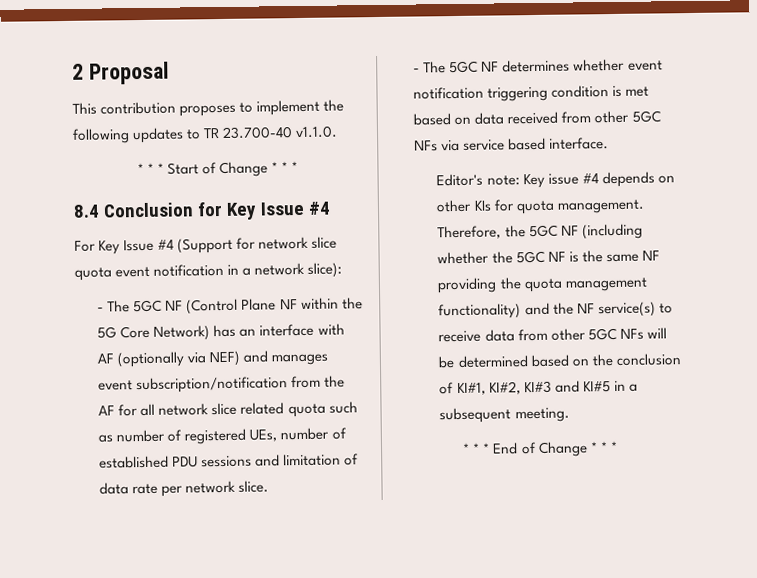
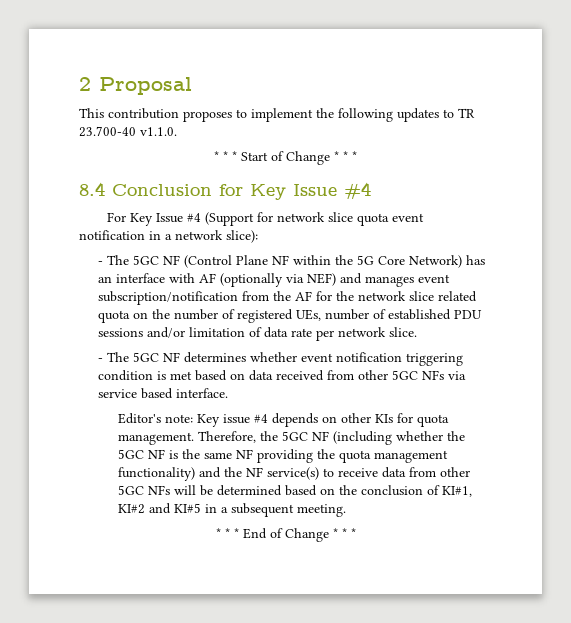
[140,403,156,417] all -> [336,291,355,301] the
[328,401,358,414] [98,434,114,443] such as -> [133,309,171,319] on the
[255,454,281,467] and -> [147,327,186,338] and/or
[488,380,552,395] KI#2, KI#3 -> [117,504,145,514] KI#2

